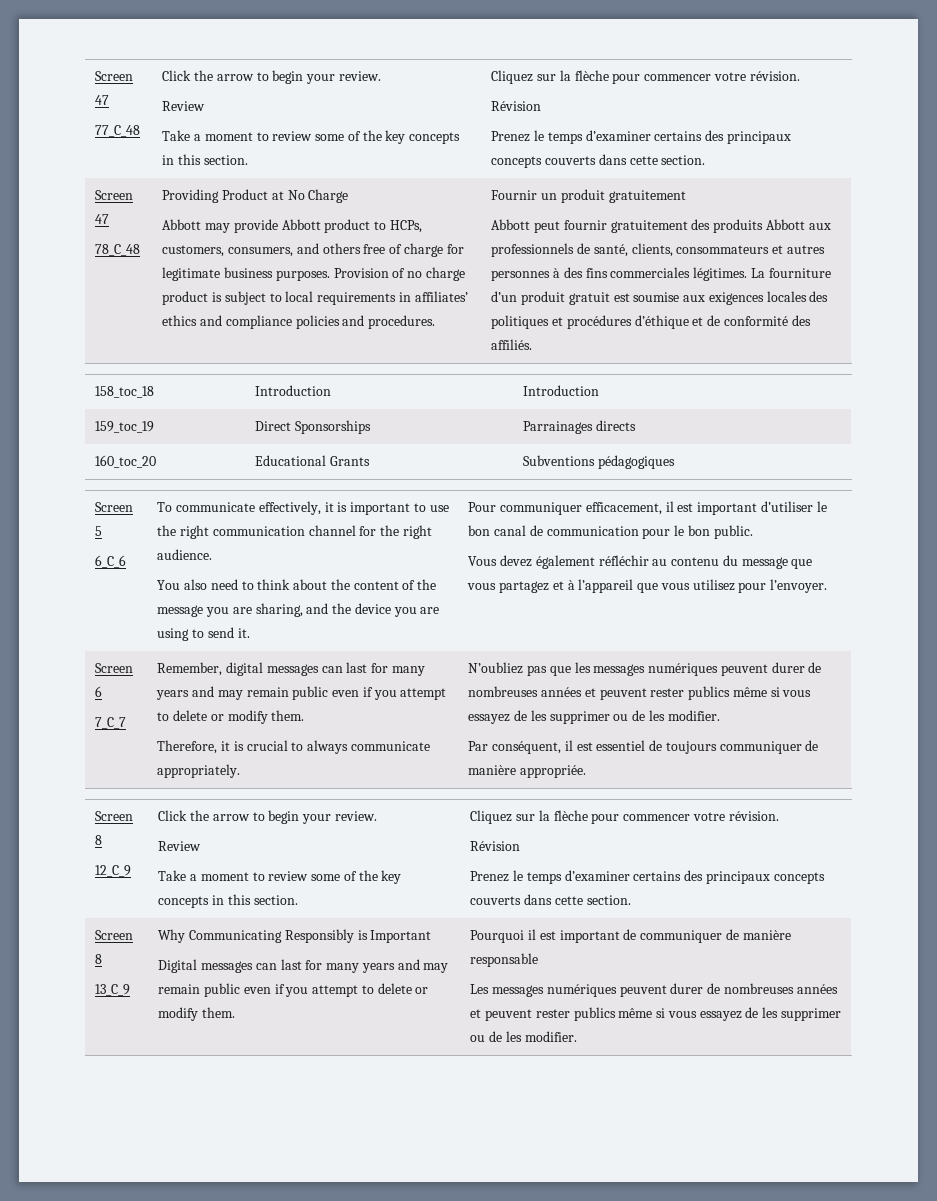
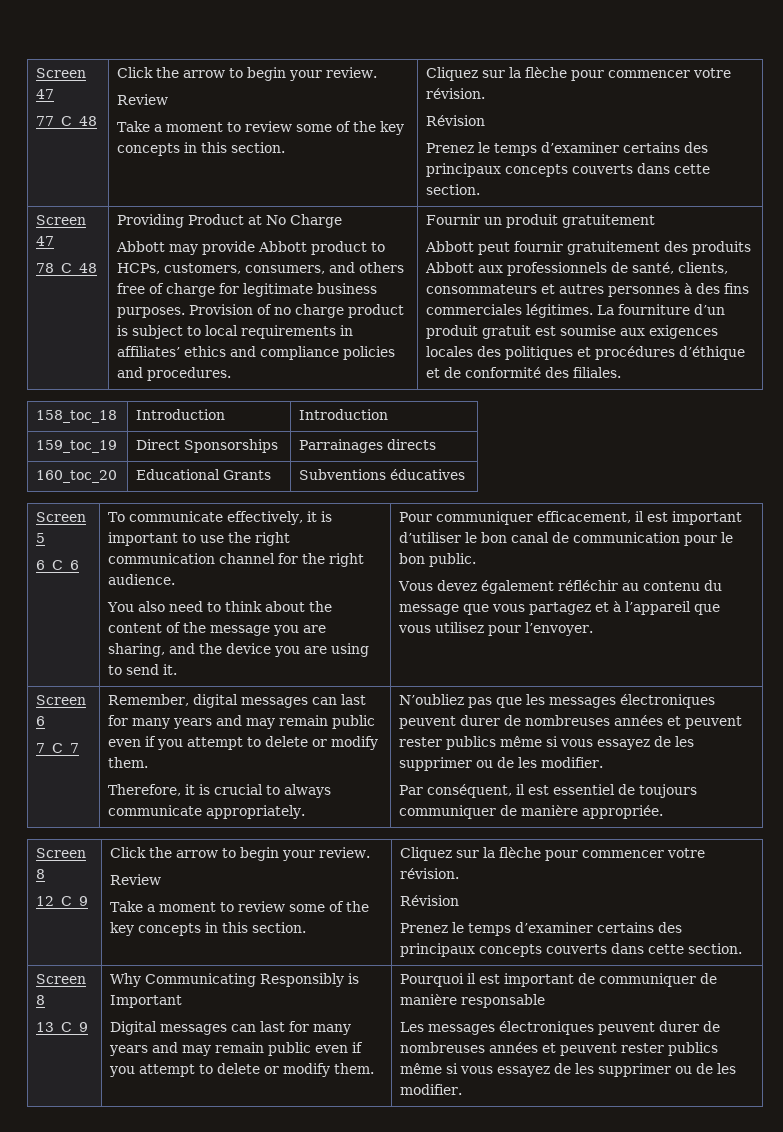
[491,339,533,350] affiliés. -> [573,367,622,378] filiales.
[597,455,675,469] pédagogiques -> [390,469,466,480] éducatives
[648,663,719,676] numériques -> [620,694,716,708] électroniques
[546,984,617,997] numériques -> [499,1021,595,1035] électroniques

